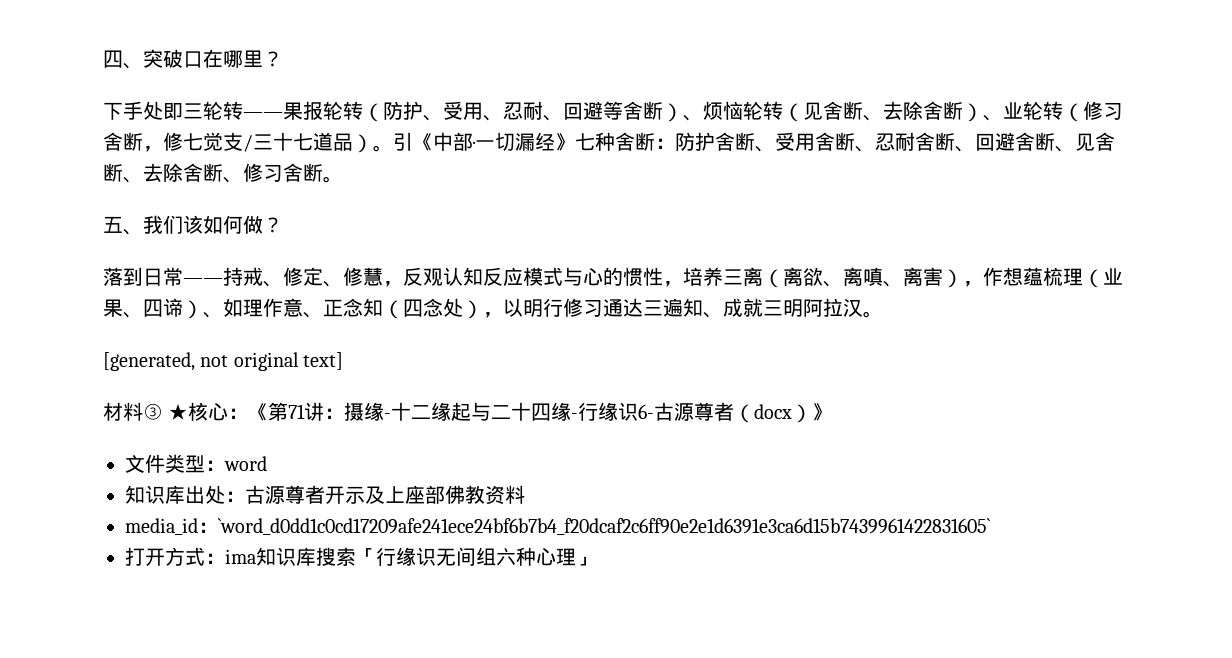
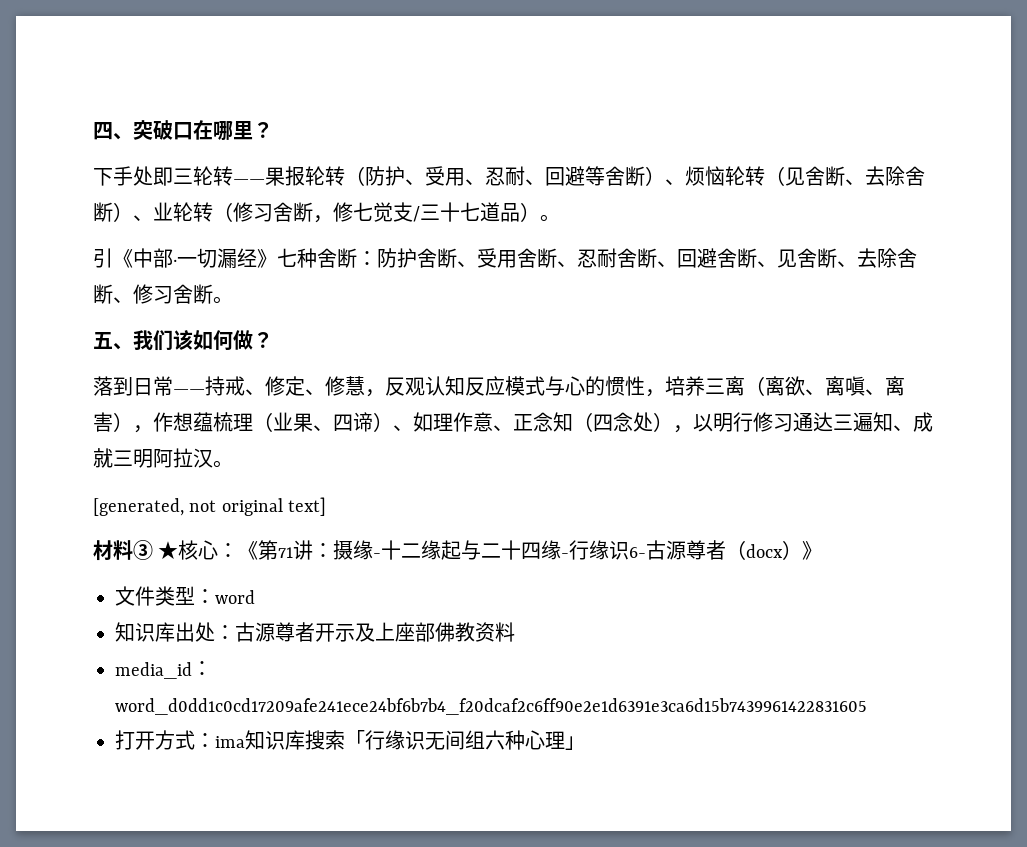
(393, 148) none -> (560, 218) //
[218,518,991,535] `word_d0dd1c0cd17209afe241ece24bf6b7b4_f20dcaf2c6ff90e2e1d6391e3ca6d15b7439961422831605` -> [115,698,867,715] word_d0dd1c0cd17209afe241ece24bf6b7b4_f20dcaf2c6ff90e2e1d6391e3ca6d15b7439961422831605

